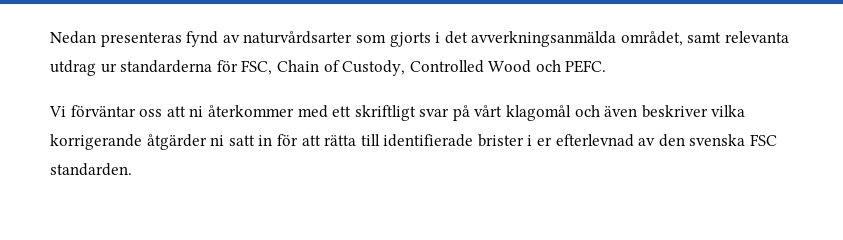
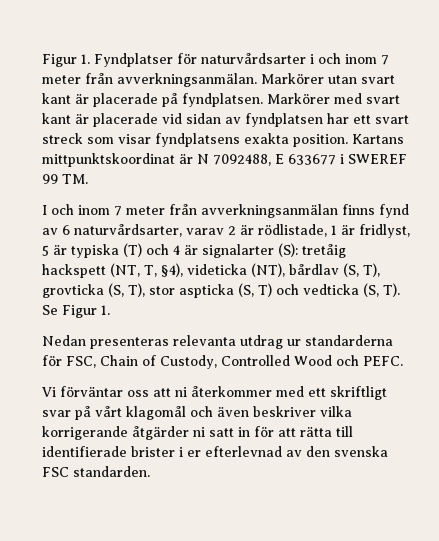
[50,31,722,47] Nedan presenteras fynd av naturvårdsarter som gjorts i det avverkningsanmälda området, samt -> [42,53,389,67] [42,73,395,87] [42,93,400,107] [42,113,409,127] [42,133,404,147] [42,153,407,167] [42,174,88,184] [42,204,409,218] [42,224,410,238] [42,243,346,258] [42,263,380,278] [42,283,400,298] [42,305,110,318] [42,335,169,349] Figur 1. Fyndplatser för naturvårdsarter i och inom 7 meter från avverkningsanmälan. Markörer utan svart kant är placerade på fyndplatsen. Markörer med svart kant är placerade vid sidan av fyndplatsen har ett svart streck som visar fyndplatsens exakta position. Kartans mittpunktskoordinat är N 7092488, E 633677 i SWEREF 99 TM. // I och inom 7 meter från avverkningsanmälan finns fynd av 6 naturvårdsarter, varav 2 är rödlistade, 1 är fridlyst, 5 är typiska (T) och 4 är signalarter (S): tretåig hackspett (NT, T, §4), videticka (NT), bårdlav (S, T), grovticka (S, T), stor aspticka (S, T) och vedticka (S, T). Se Figur 1. // Nedan presenteras

